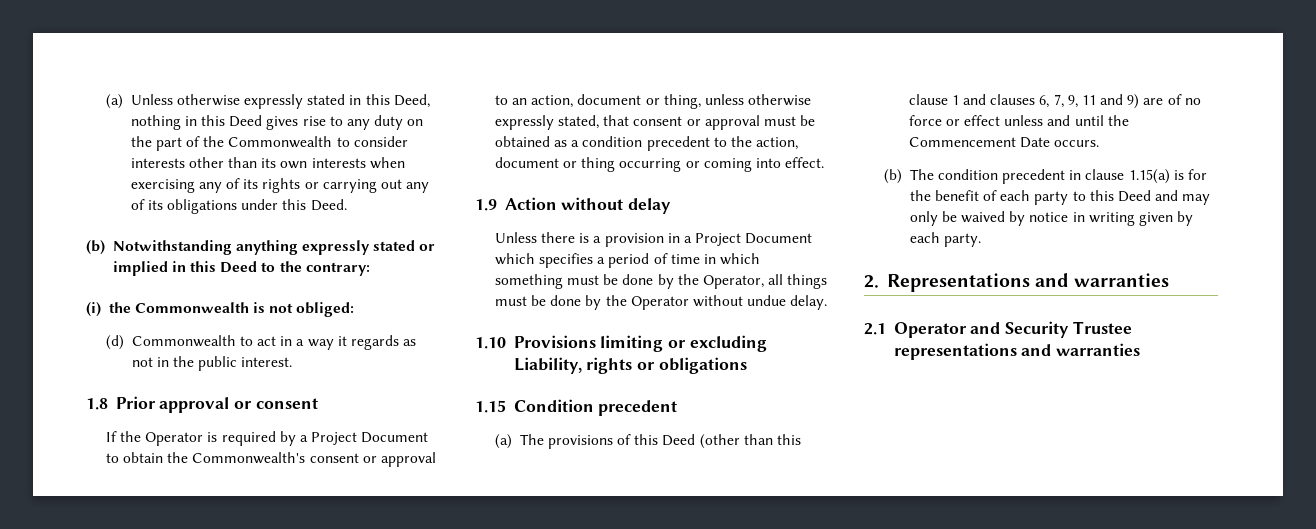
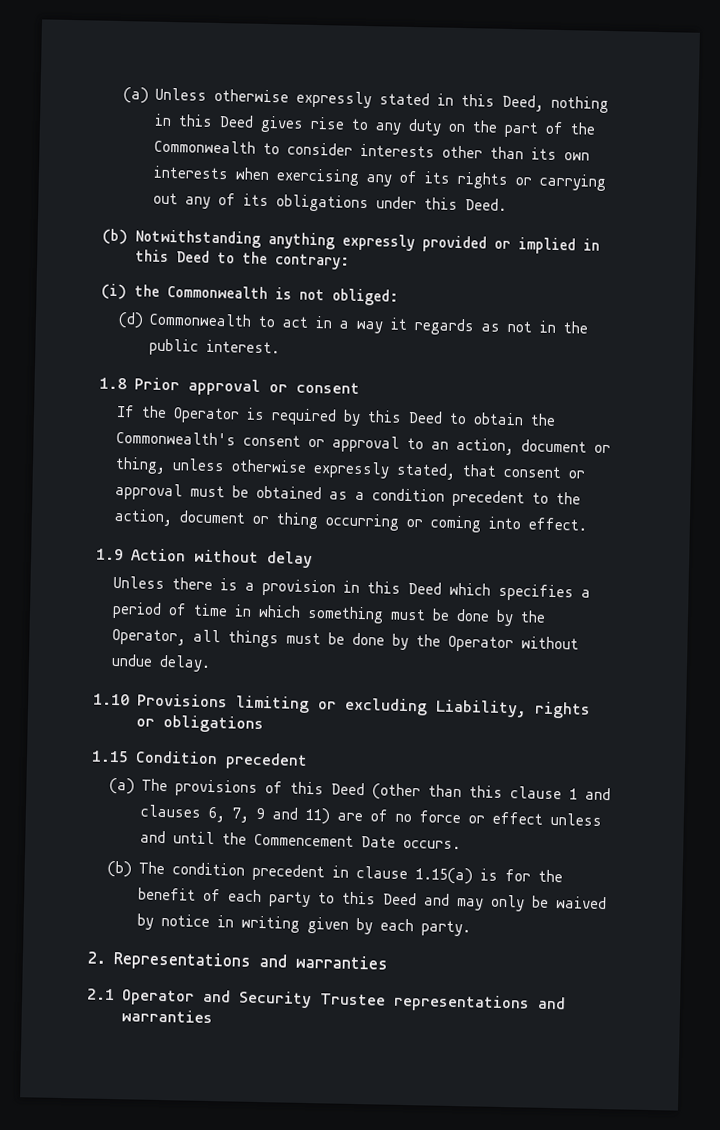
[373,240,416,251] stated -> [421,235,487,253] provided
[299,432,429,445] a Project Document -> [366,410,443,424] this Deed
[683,233,813,246] a Project Document -> [366,581,442,595] this Deed
[1067,94,1140,109] 9, 11 and 9) -> [256,807,332,825] 9 and 11)

